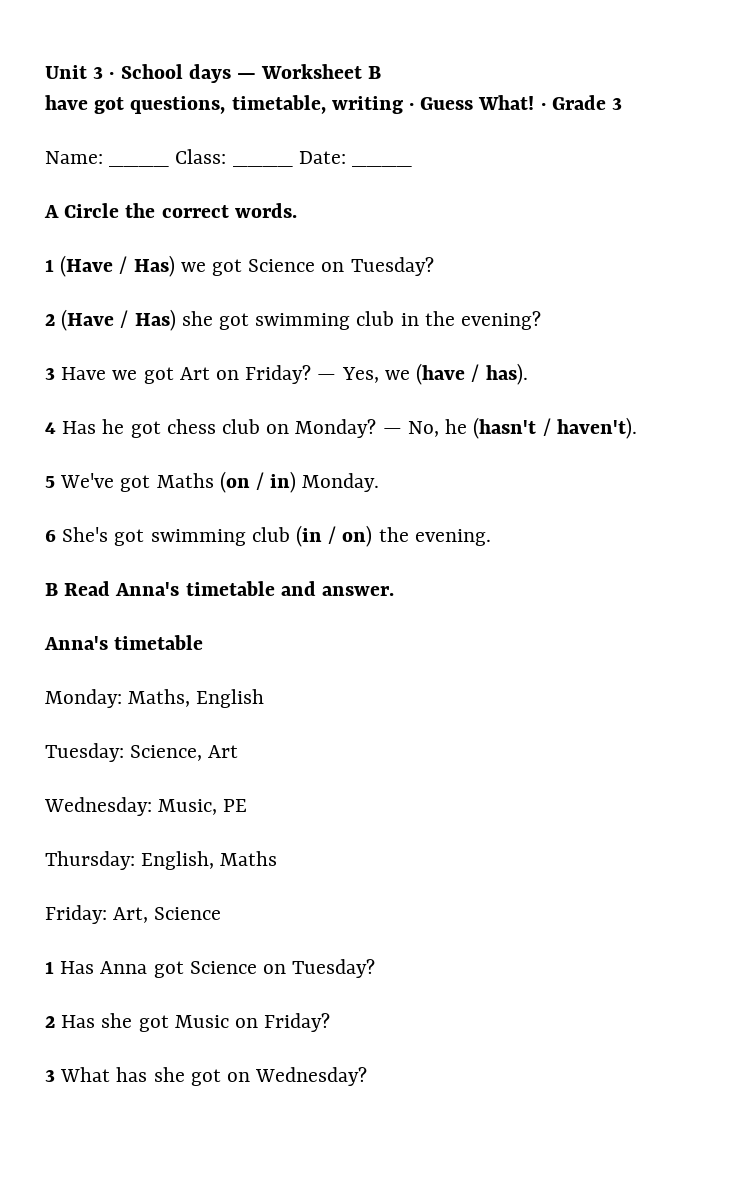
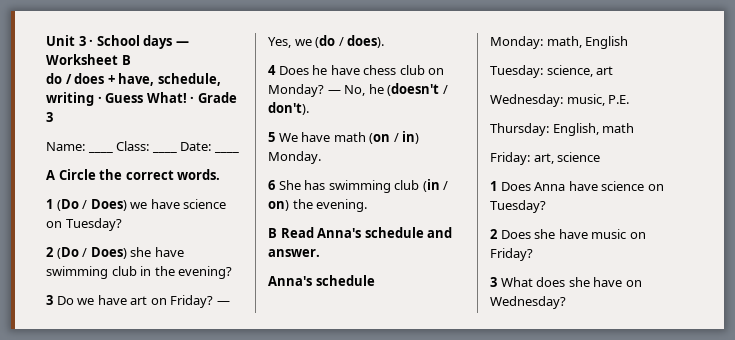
[45,95,326,114] have got questions, timetable, -> [46,73,221,86] do / does + have, schedule,
[60,255,434,277] [45,309,250,331] (Have / Has) we got Science on Tuesday? // 2 (Have / Has) she got -> [56,199,227,211] [46,218,122,231] [46,247,184,259] (Do / Does) we have science on Tuesday? // 2 (Do / Does) she have
[61,367,210,384] Have we got Art -> [56,295,148,305] Do we have art
[416,363,528,385] [45,419,161,438] (have / has). // 4 Has he got -> [315,35,385,48] [268,65,360,75] (do / does). // 4 Does he have
[473,417,637,439] [45,473,214,492] (hasn't / haven't). // 5 We've got Maths -> [387,83,448,96] [268,102,309,115] [268,132,366,142] (doesn't / don't). // 5 We have math
[62,527,145,546] She's got -> [278,180,326,190] She has
[185,581,275,596] timetable -> [364,227,424,238] schedule
[114,635,204,650] timetable -> [315,275,375,286] schedule
[128,689,191,707] Maths, -> [546,36,582,48] math,
[130,745,239,761] Science, Art -> [546,65,614,77] science, art
[158,799,248,815] Music, PE -> [566,94,630,106] music, P.E.
[220,851,278,866] Maths -> [602,123,635,133] math
[113,907,222,923] [45,959,376,978] [45,1013,229,1032] Art, Science // 1 Has Anna got Science on Tuesday? // 2 Has she got Music -> [533,152,601,164] [490,181,664,191] [490,200,546,213] [490,229,627,239] art, science // 1 Does Anna have science on Tuesday? // 2 Does she have music
[116,1067,221,1086] has she got -> [536,277,623,287] does she have

